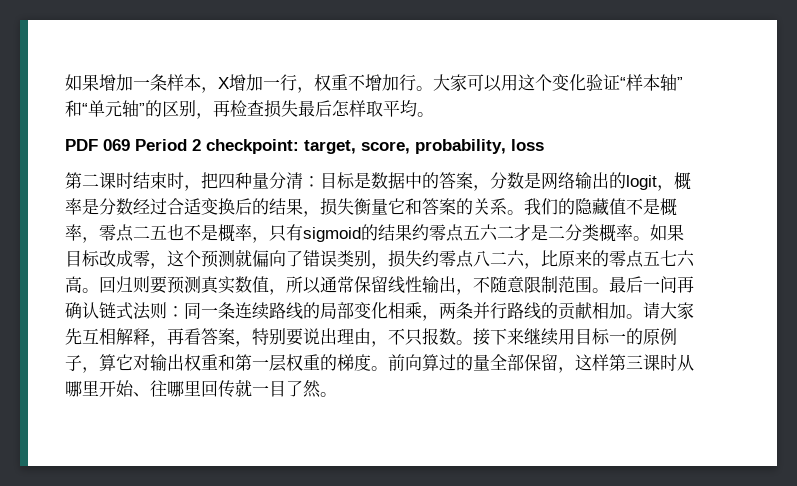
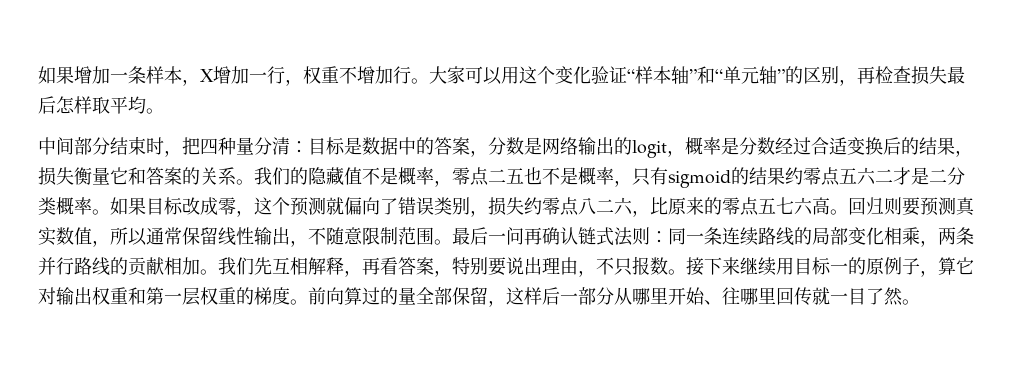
[65,139,544,154] [65,172,133,189] PDF 069 Period 2 checkpoint: target, score, probability, loss // 第二课时 -> [38,137,110,155] 中间部分
[643,302,694,320] 请大家 -> [218,257,254,275] 我们
[609,354,677,371] 第三课时 -> [542,287,614,305] 后一部分

